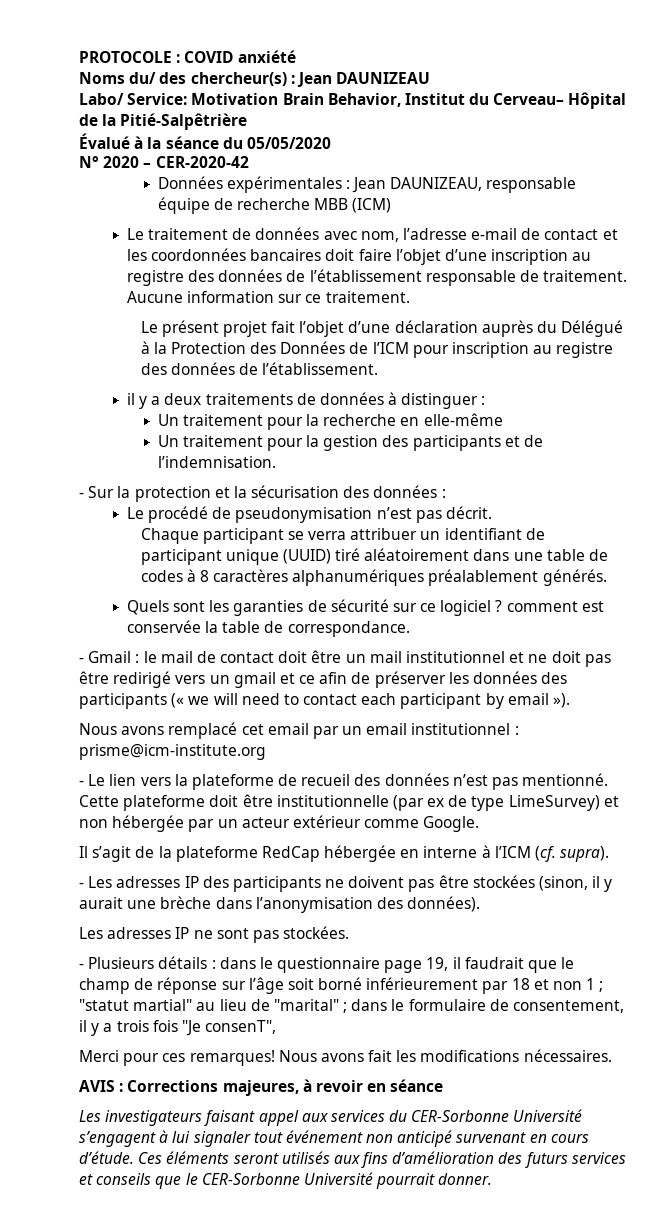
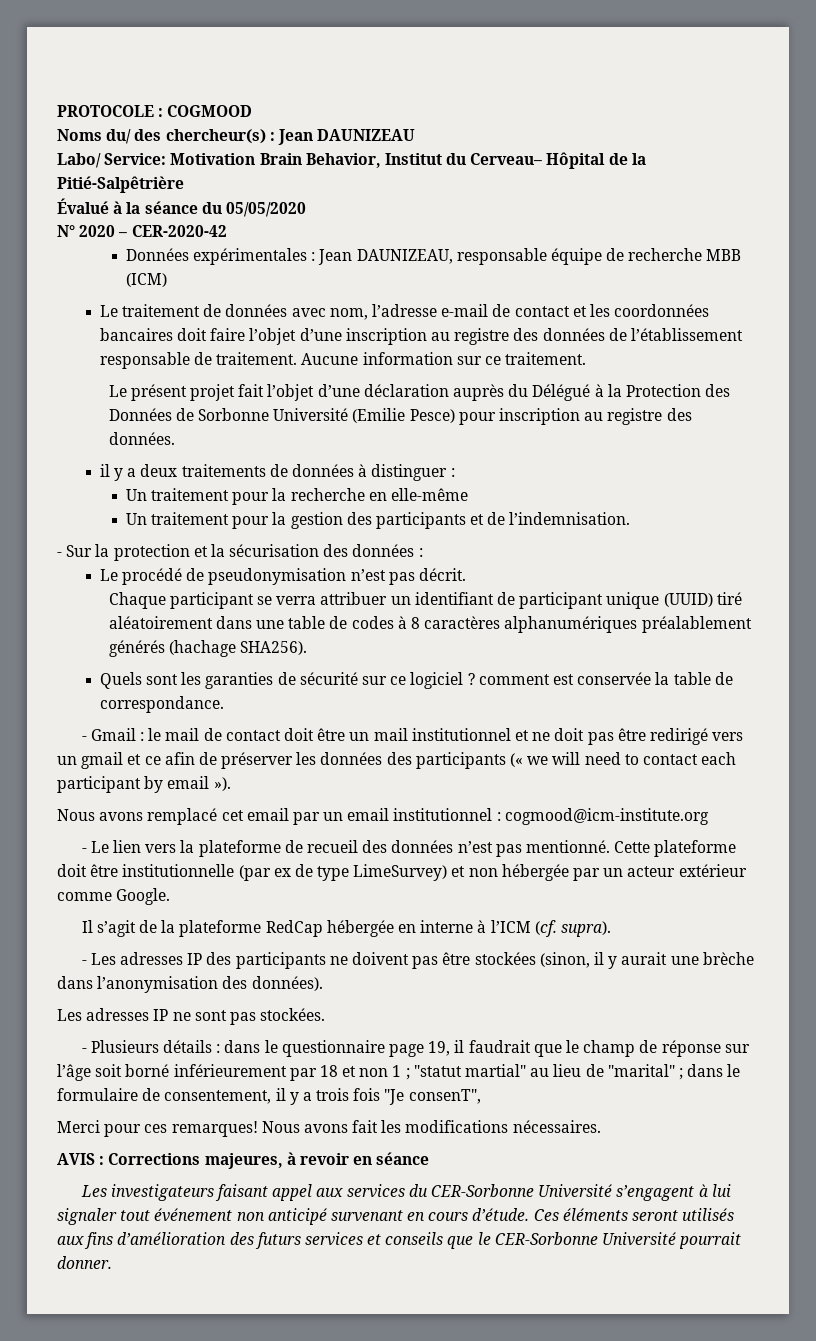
[184,50,296,63] COVID anxiété -> [167,105,253,117] COGMOOD
[372,342,409,354] l’ICM -> [198,408,455,423] Sorbonne Université (Emilie Pesce)
[170,362,379,375] données de l’établissement. -> [108,432,175,445] données.
[542,569,607,586] générés. -> [108,640,308,657] générés (hachage SHA256).
[79,744,266,760] prisme@icm-institute.org -> [504,808,709,825] cogmood@icm-institute.org

